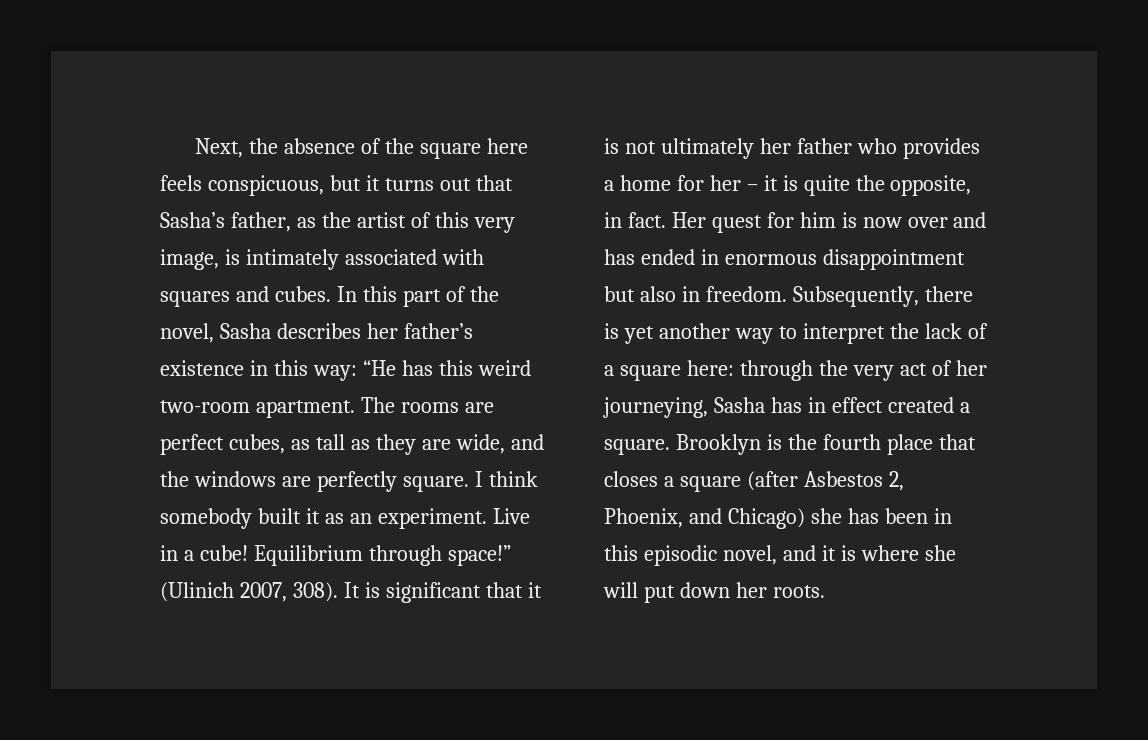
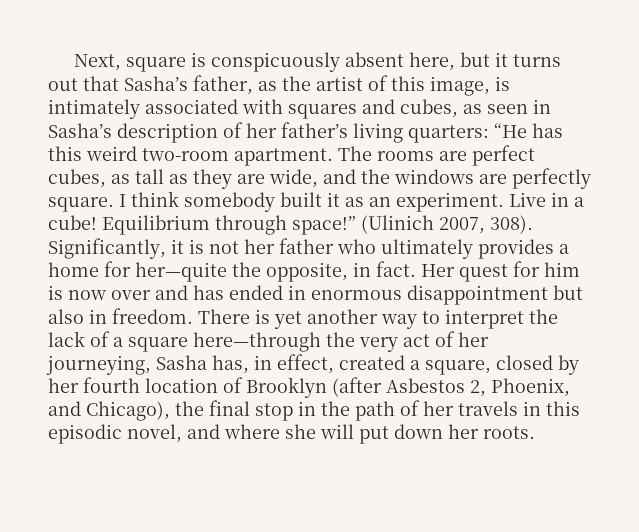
[248,138,528,159] [160,175,324,196] the absence of the square here feels conspicuous, -> [126,52,456,72] square is conspicuously absent here,
[473,217,515,233] very -> (425, 83) none
[274,286,499,307] [160,323,473,343] [160,360,357,381] cubes. In this part of the novel, Sasha describes her father’s existence in this way: -> [400,99,551,118] [48,122,489,143] cubes, as seen in Sasha’s description of her father’s living quarters:
[343,582,523,603] It is significant that -> [48,238,166,259] Significantly,
[660,138,754,159] ultimately -> (239, 247) none
(897, 146) none -> [381,239,473,259] ultimately
[709,175,850,196] her – it is quite -> [135,262,227,282] her—quite
[792,286,973,307] Subsequently, there -> [198,309,250,324] There
[686,360,813,381] here: through -> [193,332,321,352] here—through
[770,397,970,413] [604,434,976,455] [604,471,741,492] has in effect created a square. Brooklyn is the fourth place that closes a square -> [212,354,579,375] [48,377,327,398] has, in effect, created a square, closed by her fourth location of Brooklyn
[727,508,928,529] Chicago) she has been -> [86,400,518,421] Chicago), the final stop in the path of her travels
[821,545,856,561] it is -> (220, 431) none

